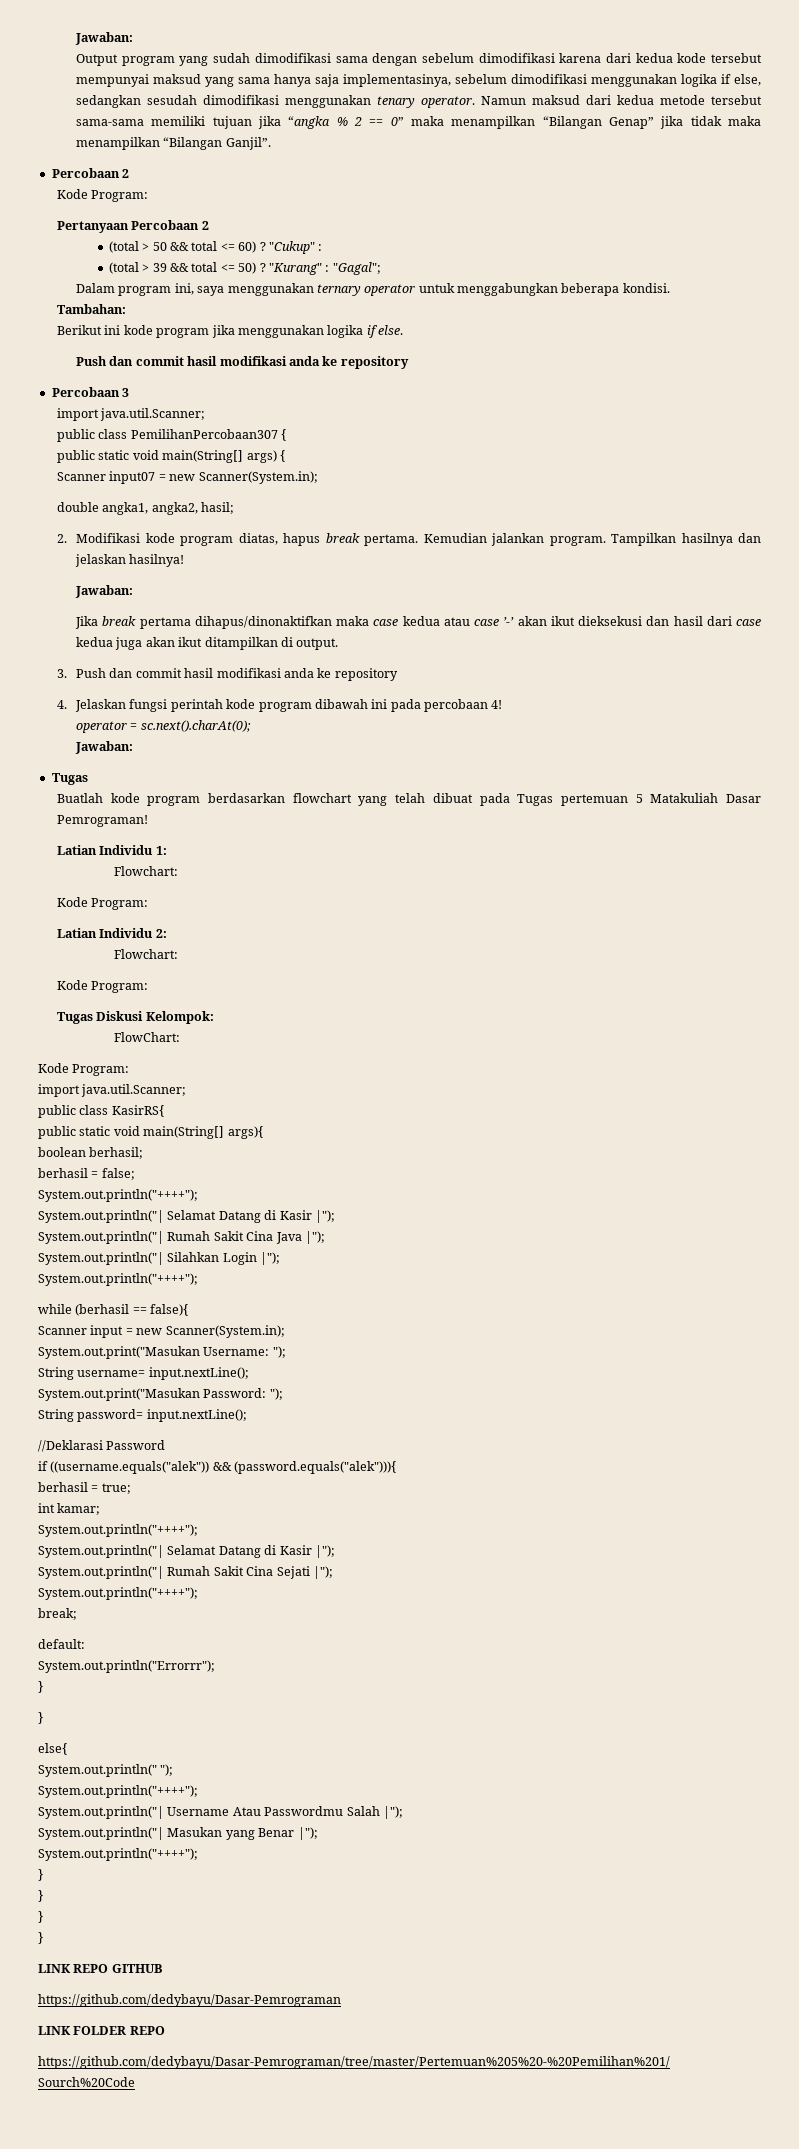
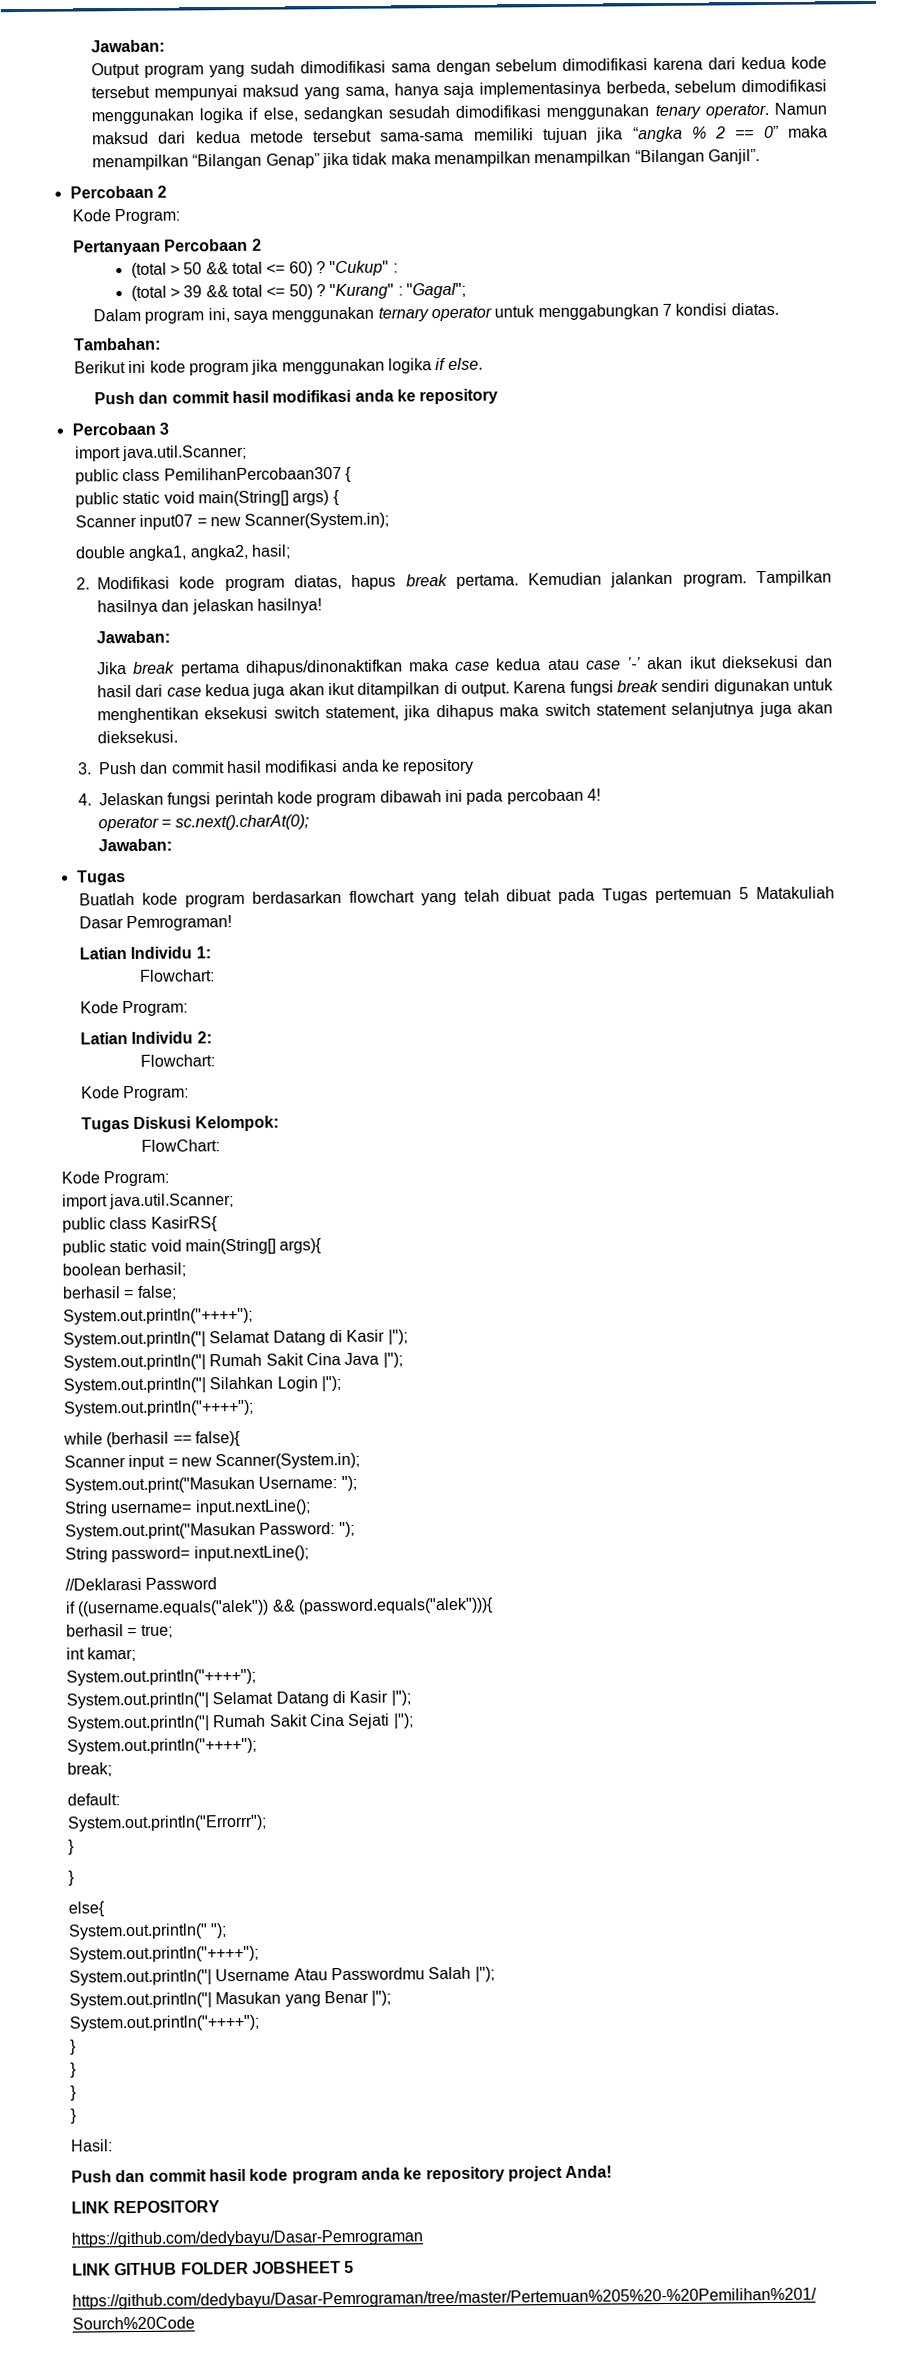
[238,77,271,84] sama -> [344,86,389,98] sama,
[343,74,452,87] implementasinya, -> [478,80,670,98] implementasinya berbeda,
(161, 143) none -> [534,150,632,167] menampilkan
[561,283,670,296] beberapa kondisi. -> [661,302,779,316] 7 kondisi diatas.
(339, 644) none -> [513,678,835,696] [97,701,833,724] [97,730,179,744] Karena fungsi break sendiri digunakan untuk menghentikan eksekusi switch statement, jika dihapus maka switch statement selanjutnya juga akan dieksekusi.
[38,1964,162,1973] // LINK REPO GITHUB -> [70,2139,113,2152] [71,2165,613,2184] [71,2200,221,2214] // Hasil: // Push dan commit hasil kode program anda ke repository project Anda! // LINK REPOSITORY
[73,2026,165,2035] FOLDER REPO -> [114,2260,355,2276] GITHUB FOLDER JOBSHEET 5

